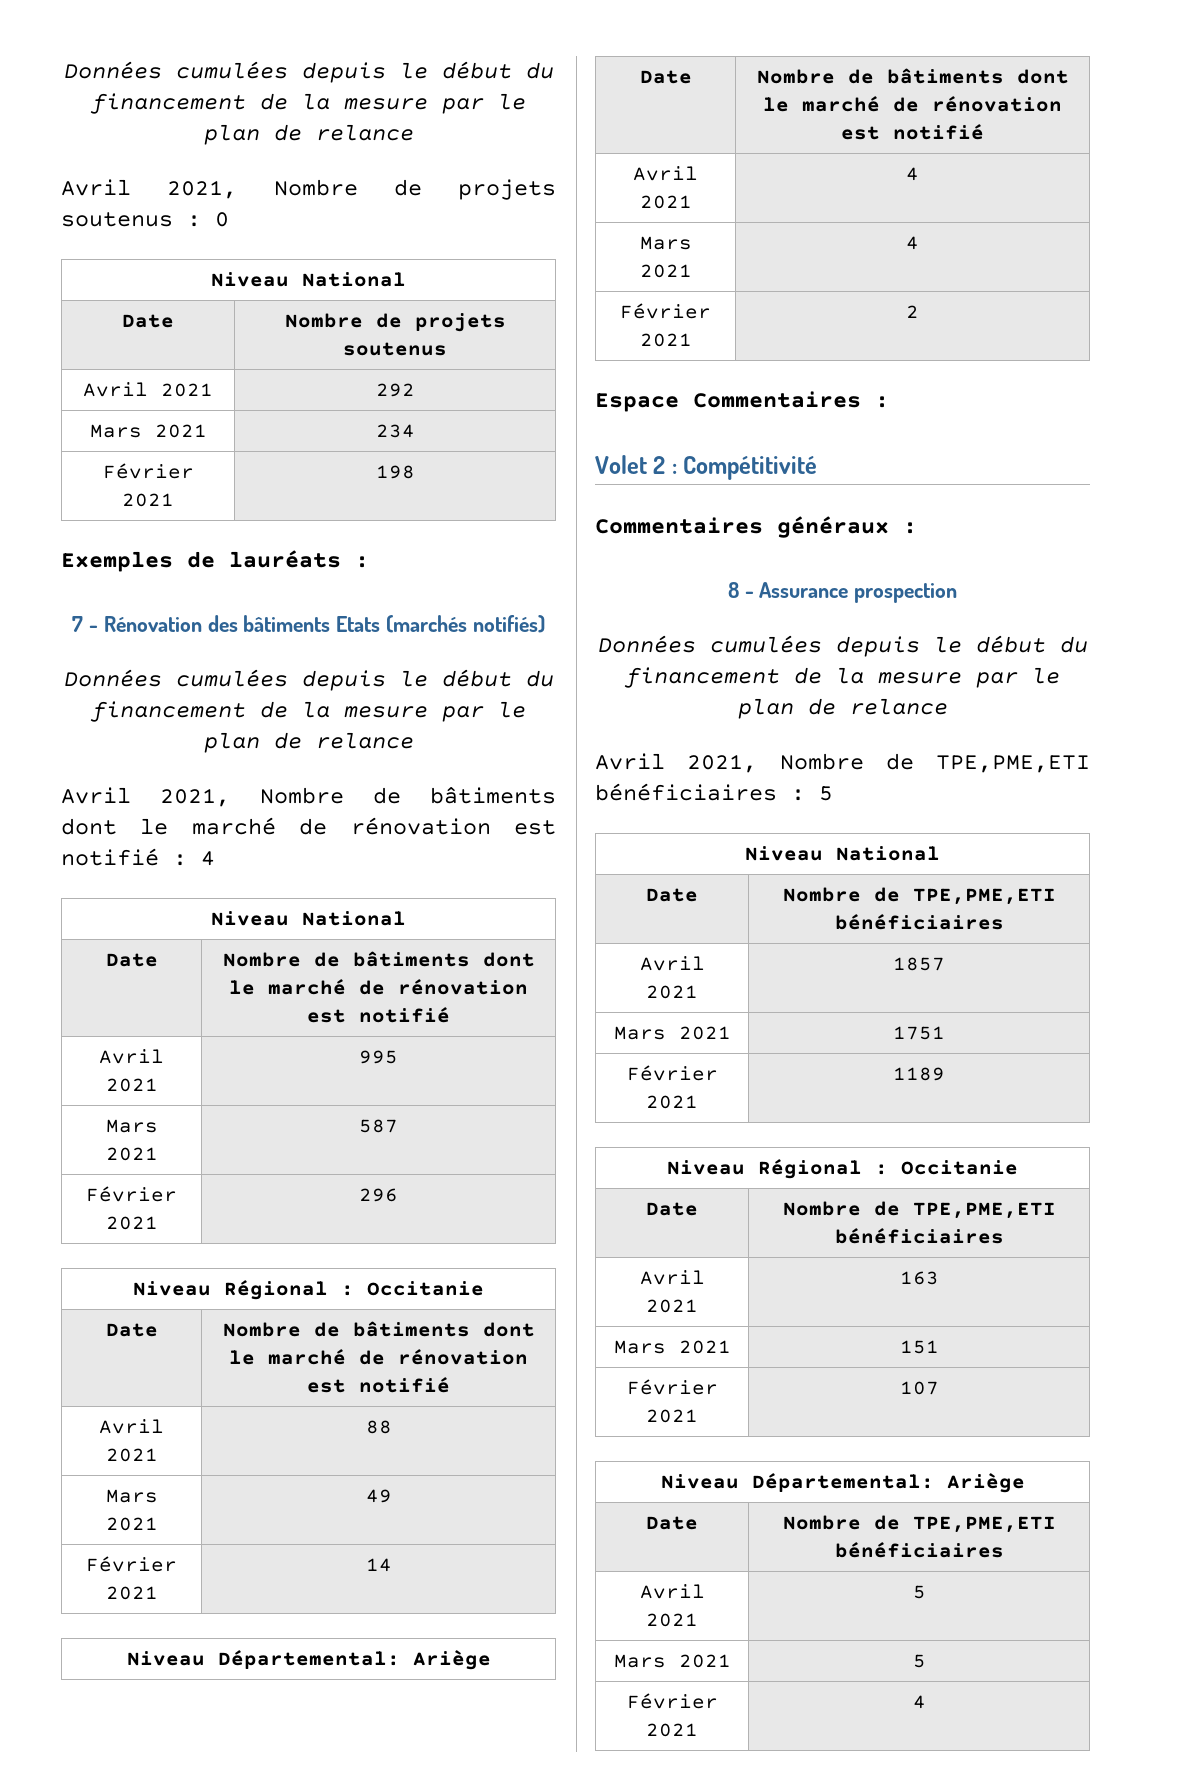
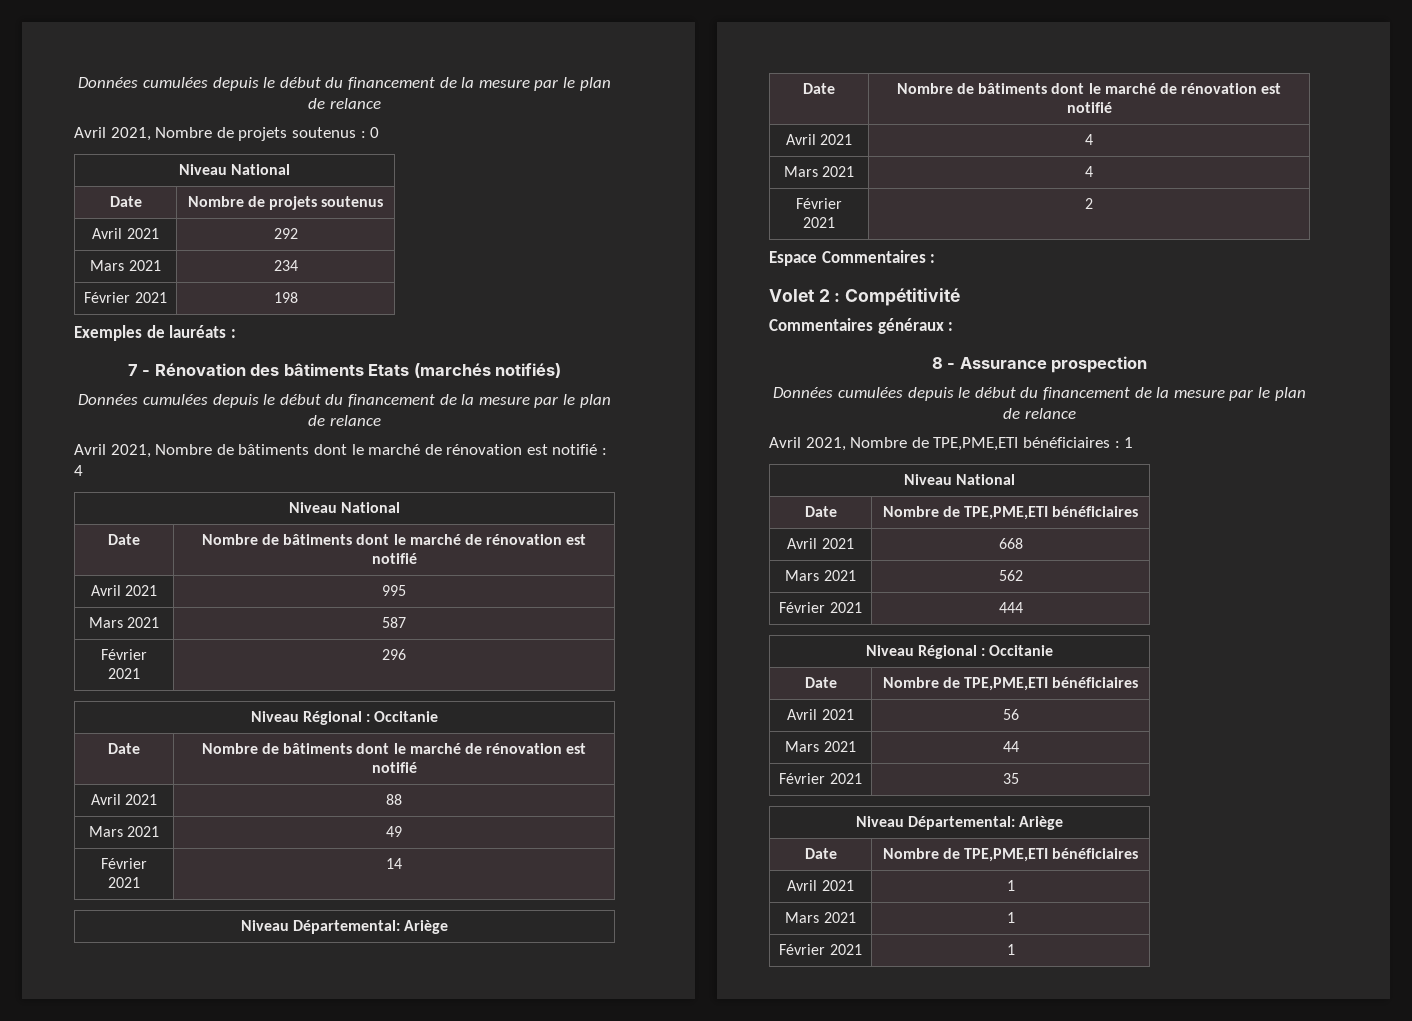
[819,786,833,801] 5 -> [1124,437,1134,448] 1
[893,957,945,971] [613,1026,731,1040] [893,1026,945,1040] [626,1065,718,1081] [646,1095,698,1109] [893,1067,945,1081] 1857 // Mars 2021 | 1751 // Février 2021 | 1189 -> [998,538,1023,549] [785,570,856,581] [998,570,1023,581] [779,602,862,613] [998,602,1023,613] 668 // Mars 2021 | 562 // Février 2021 | 444
[899,1271,939,1285] [613,1340,731,1354] [899,1340,939,1354] [626,1379,718,1395] [646,1409,698,1423] [899,1381,939,1395] 163 // Mars 2021 | 151 // Février 2021 | 107 -> [1002,709,1019,720] [785,741,856,752] [1002,741,1019,752] [779,773,862,784] [1002,773,1019,784] 56 // Mars 2021 | 44 // Février 2021 | 35
[912,1585,926,1599] [613,1654,731,1668] [912,1654,926,1668] [626,1693,718,1709] [646,1723,698,1737] [912,1695,926,1709] 5 // Mars 2021 | 5 // Février 2021 | 4 -> [1006,880,1015,891] [785,912,856,923] [1006,912,1015,923] [779,944,862,955] [1006,944,1015,955] 1 // Mars 2021 | 1 // Février 2021 | 1

